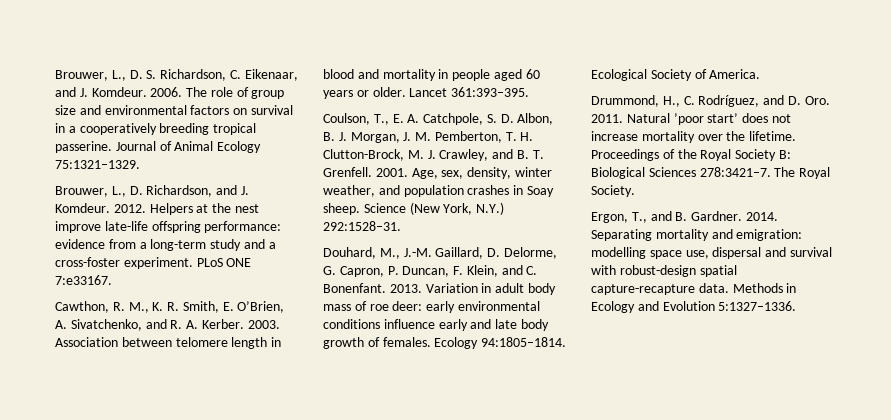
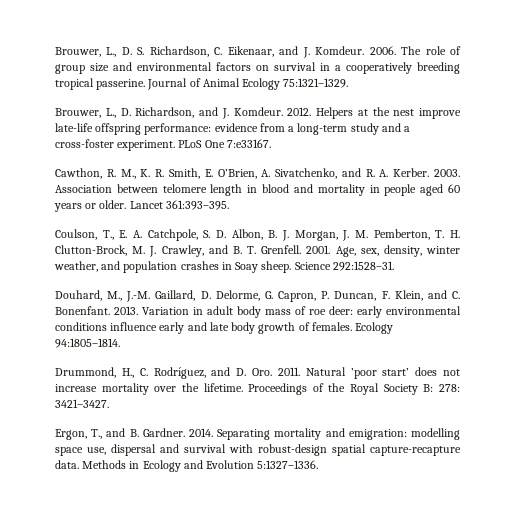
[226,258,252,267] ONE -> [204,140,225,148] One
[409,202,505,215] (New York, N.Y.) -> (331, 266) none
[591,69,761,81] Ecological Society of America. -> (120, 343) none
[591,167,831,179] [591,185,635,197] Biological Sciences 278:3421–7. The Royal Society. -> [438,384,460,392] [55,399,109,408] 278: 3421–3427.

